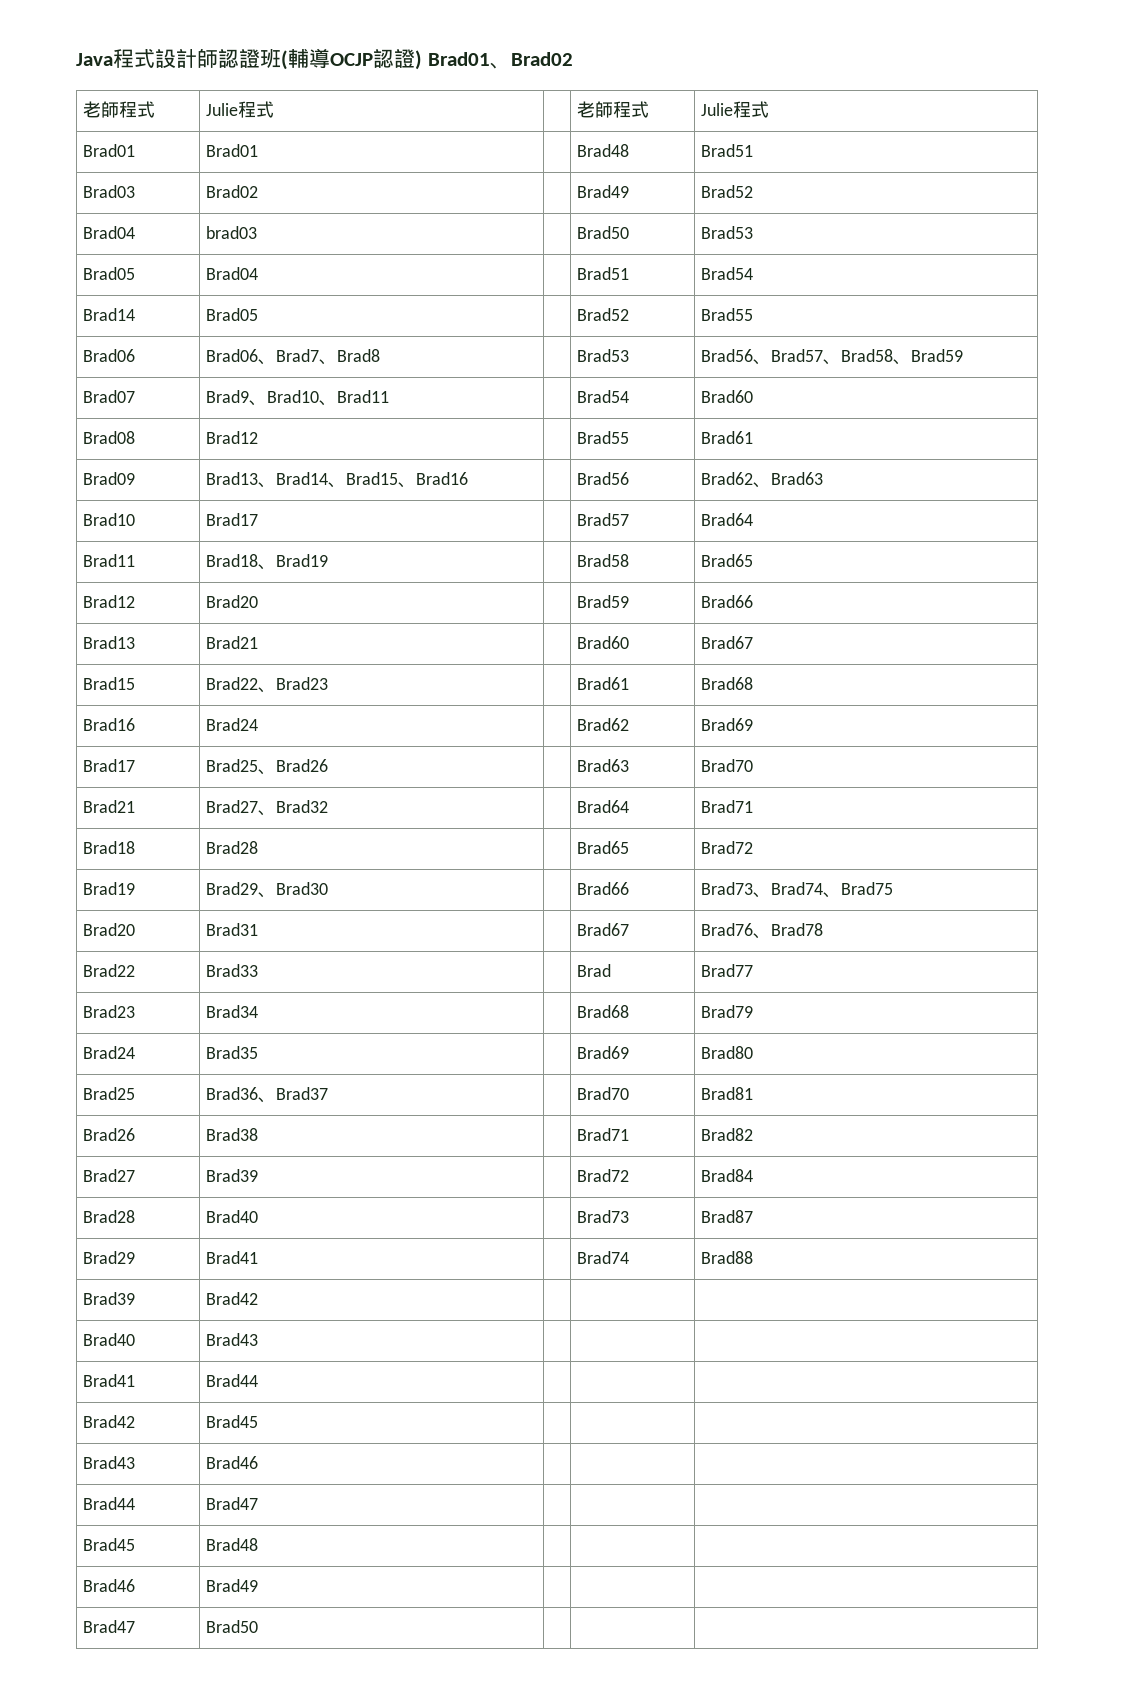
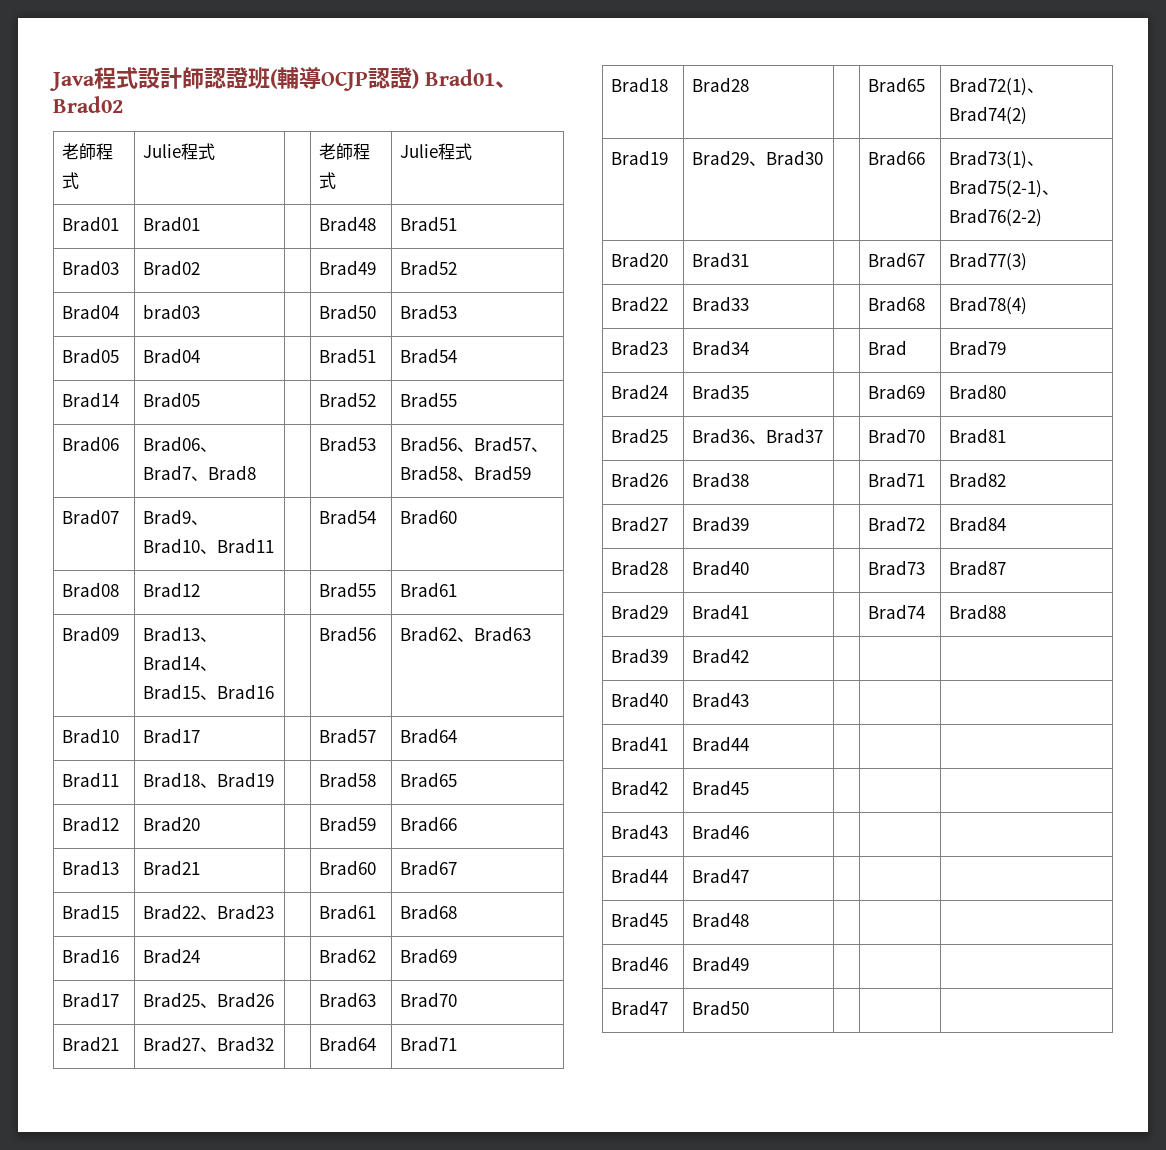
[701,841,754,854] Brad72 -> [948,77,1044,96] [948,106,1027,125] Brad72(1)、Brad74(2)
[701,882,894,898] Brad73、Brad74、Brad75 -> [948,150,1044,169] [948,179,1059,198] [948,208,1042,227] Brad73(1)、Brad75(2-1)、Brad76(2-2)
[701,923,824,939] Brad76、Brad78 -> [948,252,1027,271] Brad77(3)
[577,964,612,977] [701,964,754,977] Brad | Brad77 -> [867,296,925,311] [948,296,1027,315] Brad68 | Brad78(4)
[577,1005,630,1018] Brad68 -> [867,340,907,355] Brad

